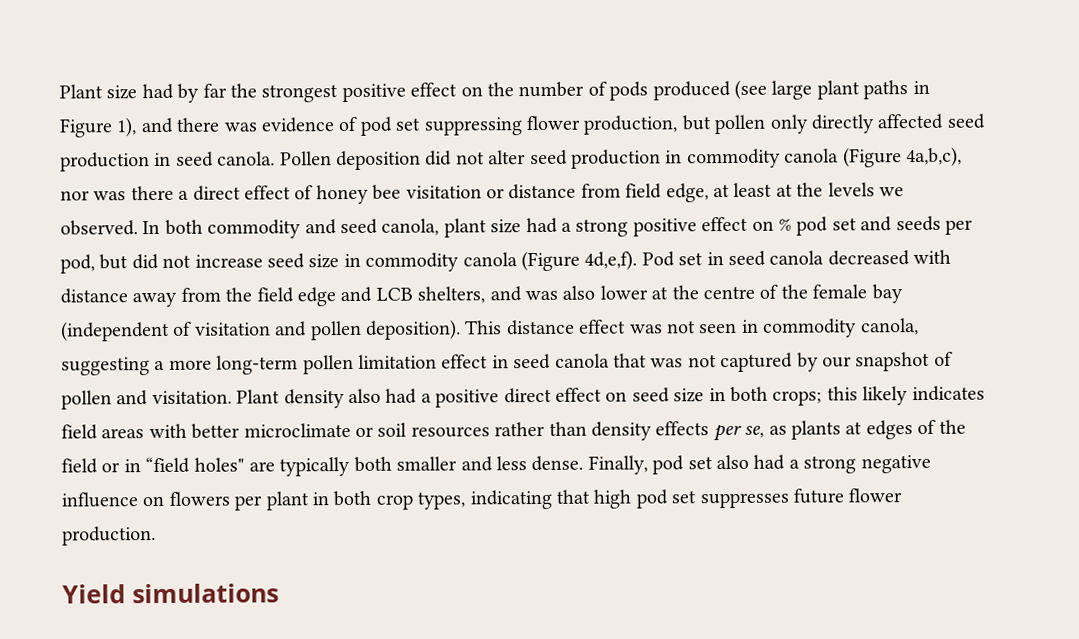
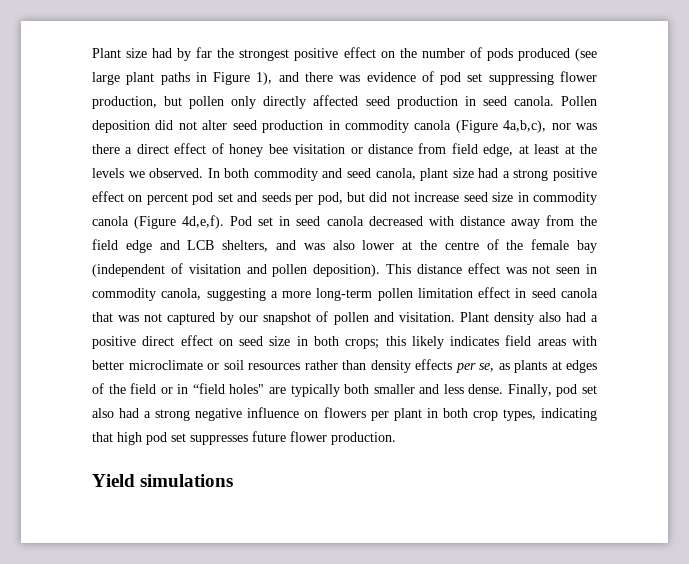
[777,218,792,231] % -> [146,193,188,205] percent

